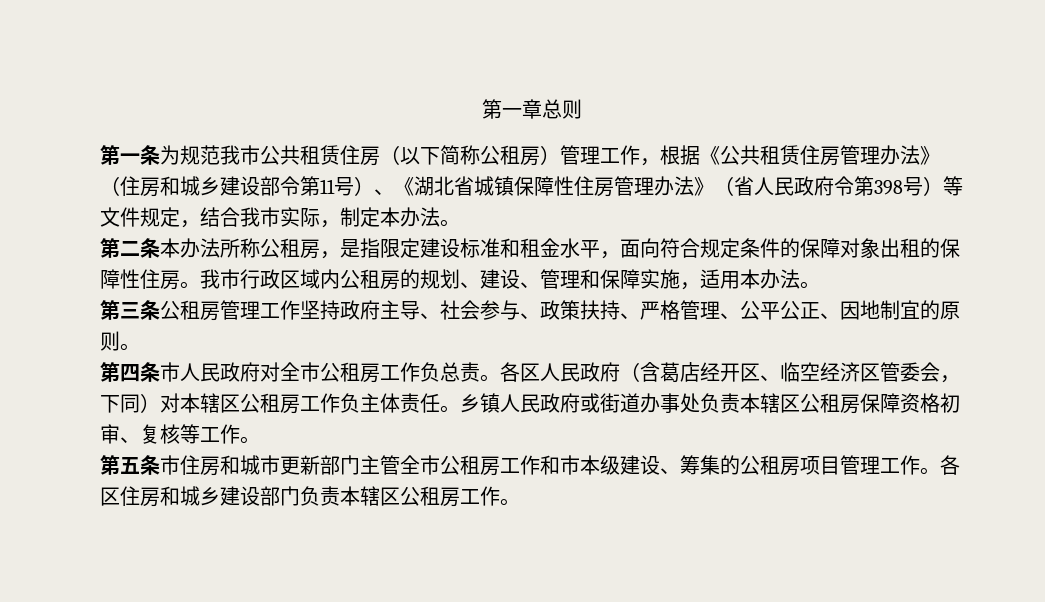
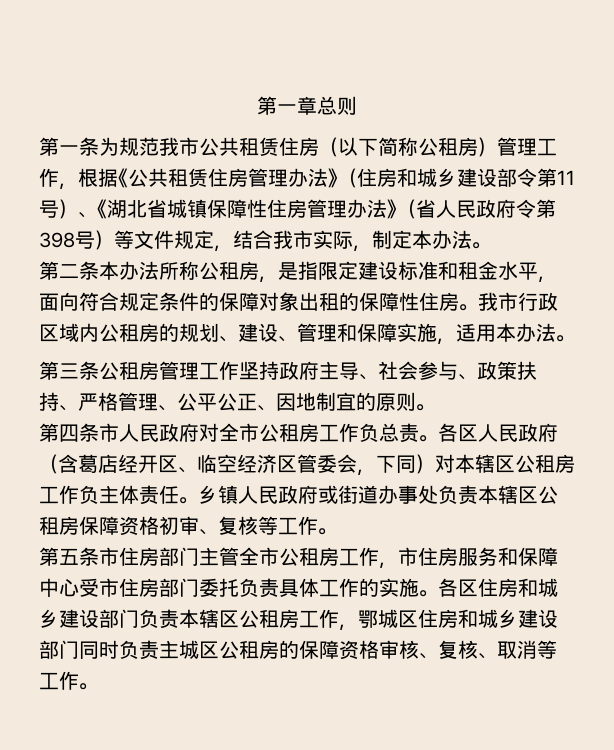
[220,455,320,475] 和城市更新 -> (159, 556) none
[540,455,920,476] 和市本级建设、筹集的公租房项目管理工作 -> [379,547,558,569] [39,578,419,598] ，市住房服务和保障中心受市住房部门委托负责具体工作的实施
(500, 496) none -> [339,609,558,631] [39,640,557,660] [39,671,79,690] ，鄂城区住房和城乡建设部门同时负责主城区公租房的保障资格审核、复核、取消等工作

